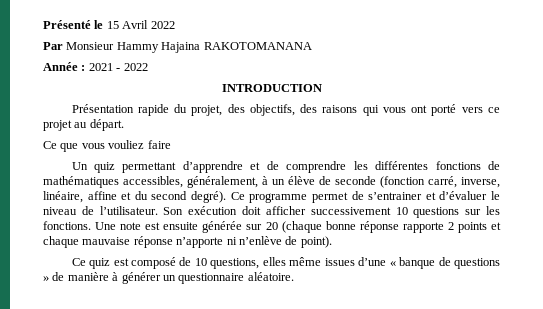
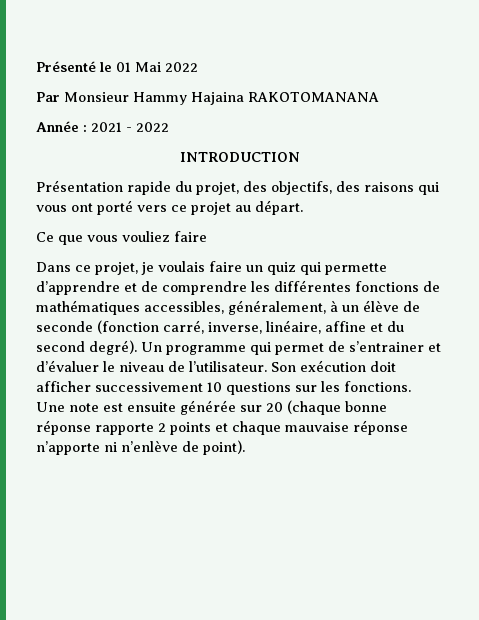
[106,20,149,29] 15 Avril -> [116,62,161,72] 01 Mai
[71,162,177,173] Un quiz permettant -> [36,261,387,275] Dans ce projet, je voulais faire un quiz qui permette
[230,192,308,203] Ce programme -> [141,342,271,355] Un programme qui
[71,257,500,269] [43,272,294,284] // Ce quiz est composé de 10 questions, elles même issues d’une « banque de questions » de manière à générer un questionnaire aléatoire. -> (245, 447) none

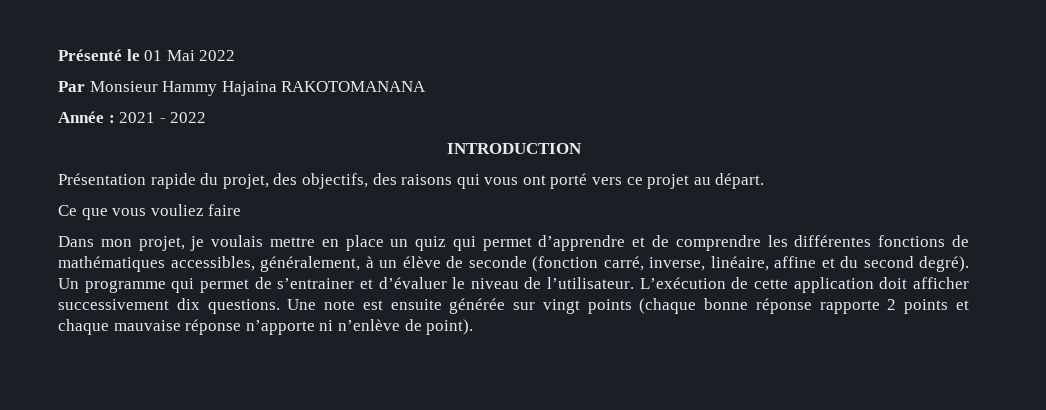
[75,265,91,272] ce -> [100,239,132,247] mon
[209,261,242,272] faire -> [269,235,384,251] mettre en place
[325,263,387,275] permette -> [482,237,532,251] permet
[271,360,396,372] [36,381,411,395] Son exécution doit afficher successivement 10 questions sur les fonctions. -> [639,277,969,293] [58,298,280,314] L’exécution de cette application doit afficher successivement dix questions.
[266,402,283,412] 20 -> [542,299,632,314] vingt points

